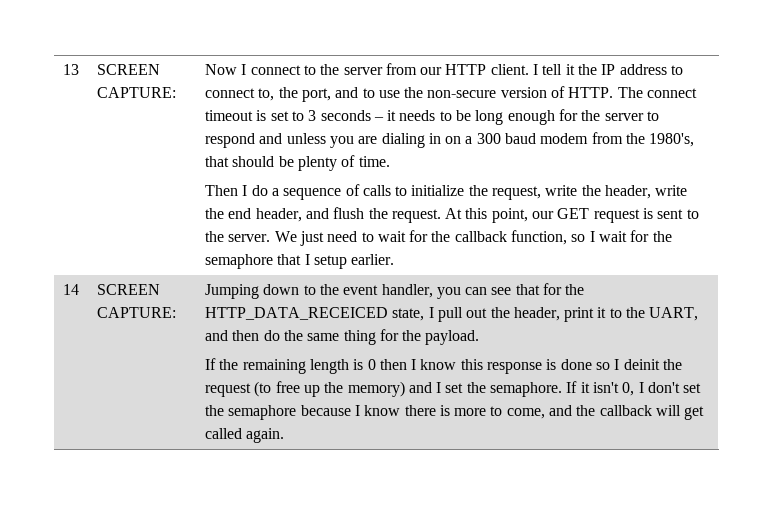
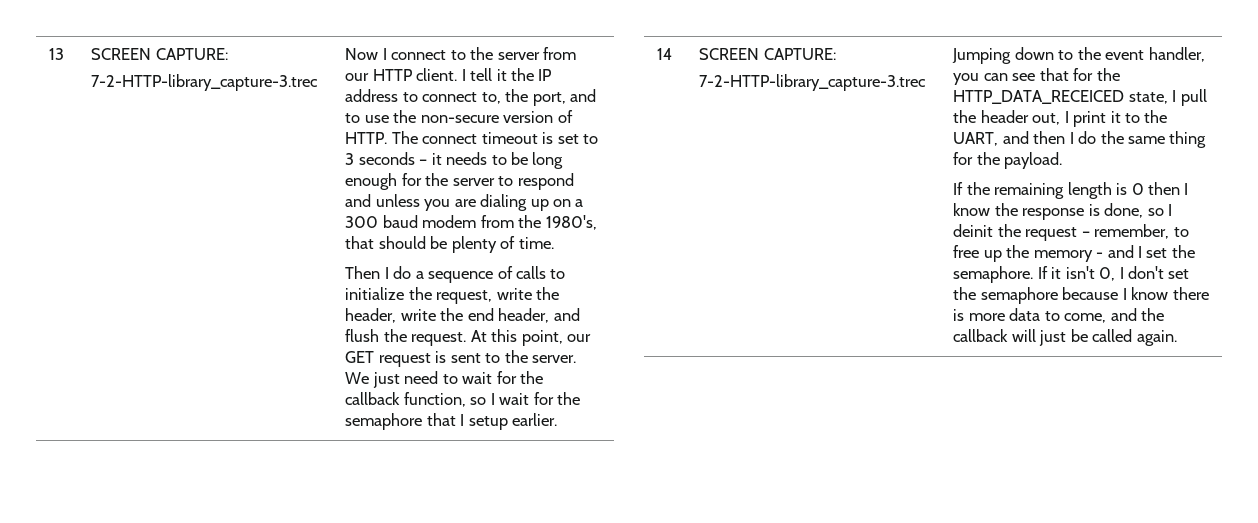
(176, 92) none -> [91,74,319,91] // 7-2-HTTP-library_capture-3.trec
[428,133,441,144] in -> [530,199,549,211] up
(176, 312) none -> [699,74,927,91] // 7-2-HTTP-library_capture-3.trec
[466,307,560,321] out the header, -> [953,110,1069,125] the header out, I
(260, 335) none -> [1069,132,1074,144] I
[460,359,483,370] this -> [994,203,1018,216] the
[560,359,592,370] done -> [1104,203,1144,218] done,
[254,381,272,397] (to -> [1081,224,1189,239] – remember, to
[347,381,405,397] memory) -> [1033,250,1104,262] memory -
(487, 412) none -> [1009,308,1041,321] data
[684,406,705,420] get -> [1039,329,1088,346] just be

